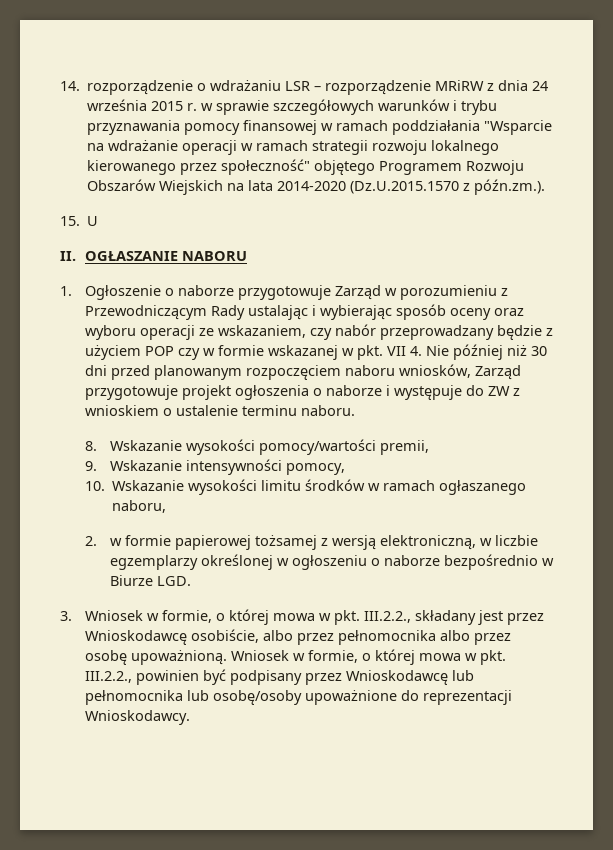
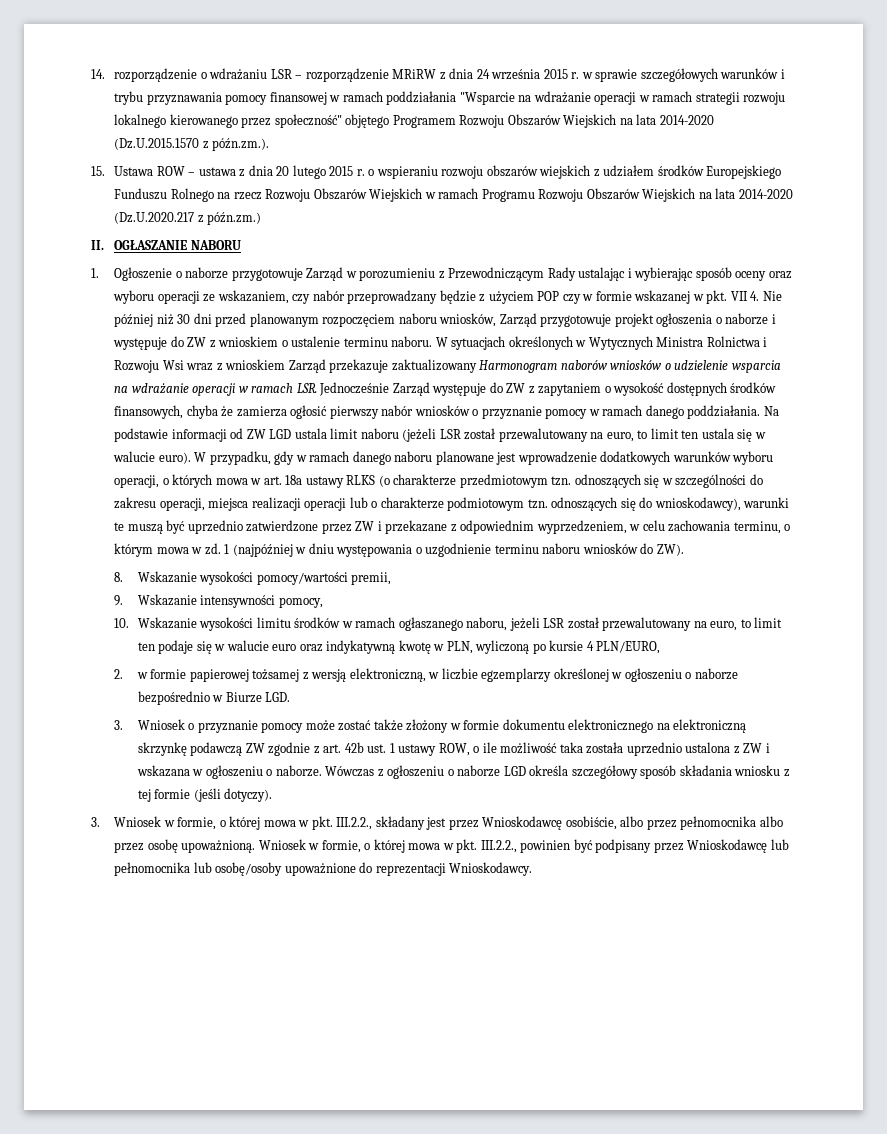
[87,216,99,226] U -> [114,165,782,179] [114,188,793,202] [114,212,262,225] Ustawa ROW – ustawa z dnia 20 lutego 2015 r. o wspieraniu rozwoju obszarów wiejskich z udziałem środków Europejskiego Funduszu Rolnego na rzecz Rozwoju Obszarów Wiejskich w ramach Programu Rozwoju Obszarów Wiejskich na lata 2014-2020 (Dz.U.2020.217 z późn.zm.)
(355, 410) none -> [435,336,768,350] [114,359,781,373] [114,382,777,396] [114,405,779,419] [114,428,766,442] [113,451,774,465] [114,474,763,488] [114,497,790,511] [114,520,791,534] [114,543,684,557] W sytuacjach określonych w Wytycznych Ministra Rolnictwa i Rozwoju Wsi wraz z wnioskiem Zarząd przekazuje zaktualizowany Harmonogram naborów wniosków o udzielenie wsparcia na wdrażanie operacji w ramach LSR. Jednocześnie Zarząd występuje do ZW z zapytaniem o wysokość dostępnych środków finansowych, chyba że zamierza ogłosić pierwszy nabór wniosków o przyznanie pomocy w ramach danego poddziałania. Na podstawie informacji od ZW LGD ustala limit naboru (jeżeli LSR został przewalutowany na euro, to limit ten ustala się w walucie euro). W przypadku, gdy w ramach danego naboru planowane jest wprowadzenie dodatkowych warunków wyboru operacji, o których mowa w art. 18a ustawy RLKS (o charakterze przedmiotowym tzn. odnoszących się w szczególności do zakresu operacji, miejsca realizacji operacji lub o charakterze podmiotowym tzn. odnoszących się do wnioskodawcy), warunki te muszą być uprzednio zatwierdzone przez ZW i przekazane z odpowiednim wyprzedzeniem, w celu zachowania terminu, o którym mowa w zd. 1 (najpóźniej w dniu występowania o uzgodnienie terminu naboru wniosków do ZW).
(167, 506) none -> [509,617,783,631] [137,640,661,654] jeżeli LSR został przewalutowany na euro, to limit ten podaje się w walucie euro oraz indykatywną kwotę w PLN, wyliczoną po kursie 4 PLN/EURO,
(191, 581) none -> [114,719,747,733] [137,742,770,756] [136,765,790,779] [137,788,273,802] // 3. Wniosek o przyznanie pomocy może zostać także złożony w formie dokumentu elektronicznego na elektroniczną skrzynkę podawczą ZW zgodnie z art. 42b ust. 1 ustawy ROW, o ile możliwość taka została uprzednio ustalona z ZW i wskazana w ogłoszeniu o naborze. Wówczas z ogłoszeniu o naborze LGD określa szczegółowy sposób składania wniosku z tej formie (jeśli dotyczy).

